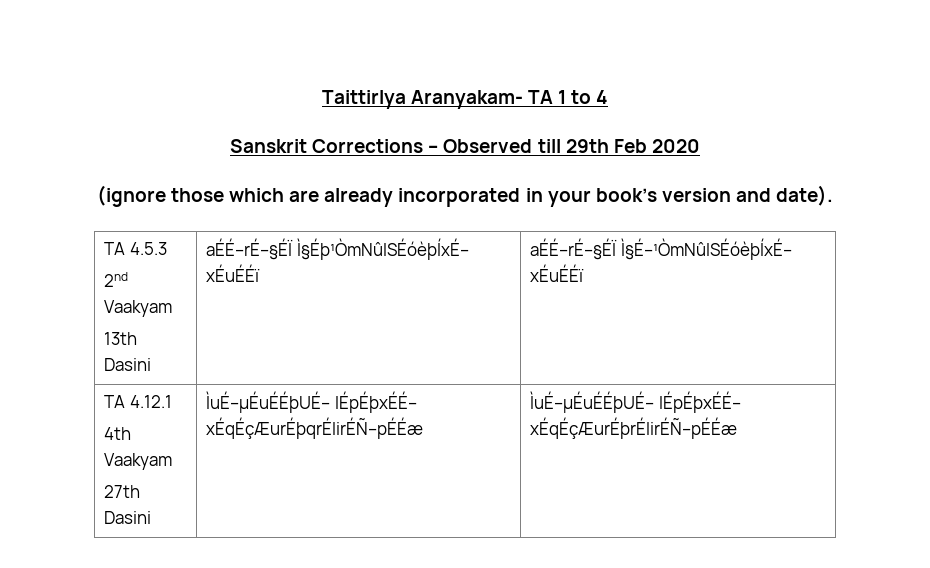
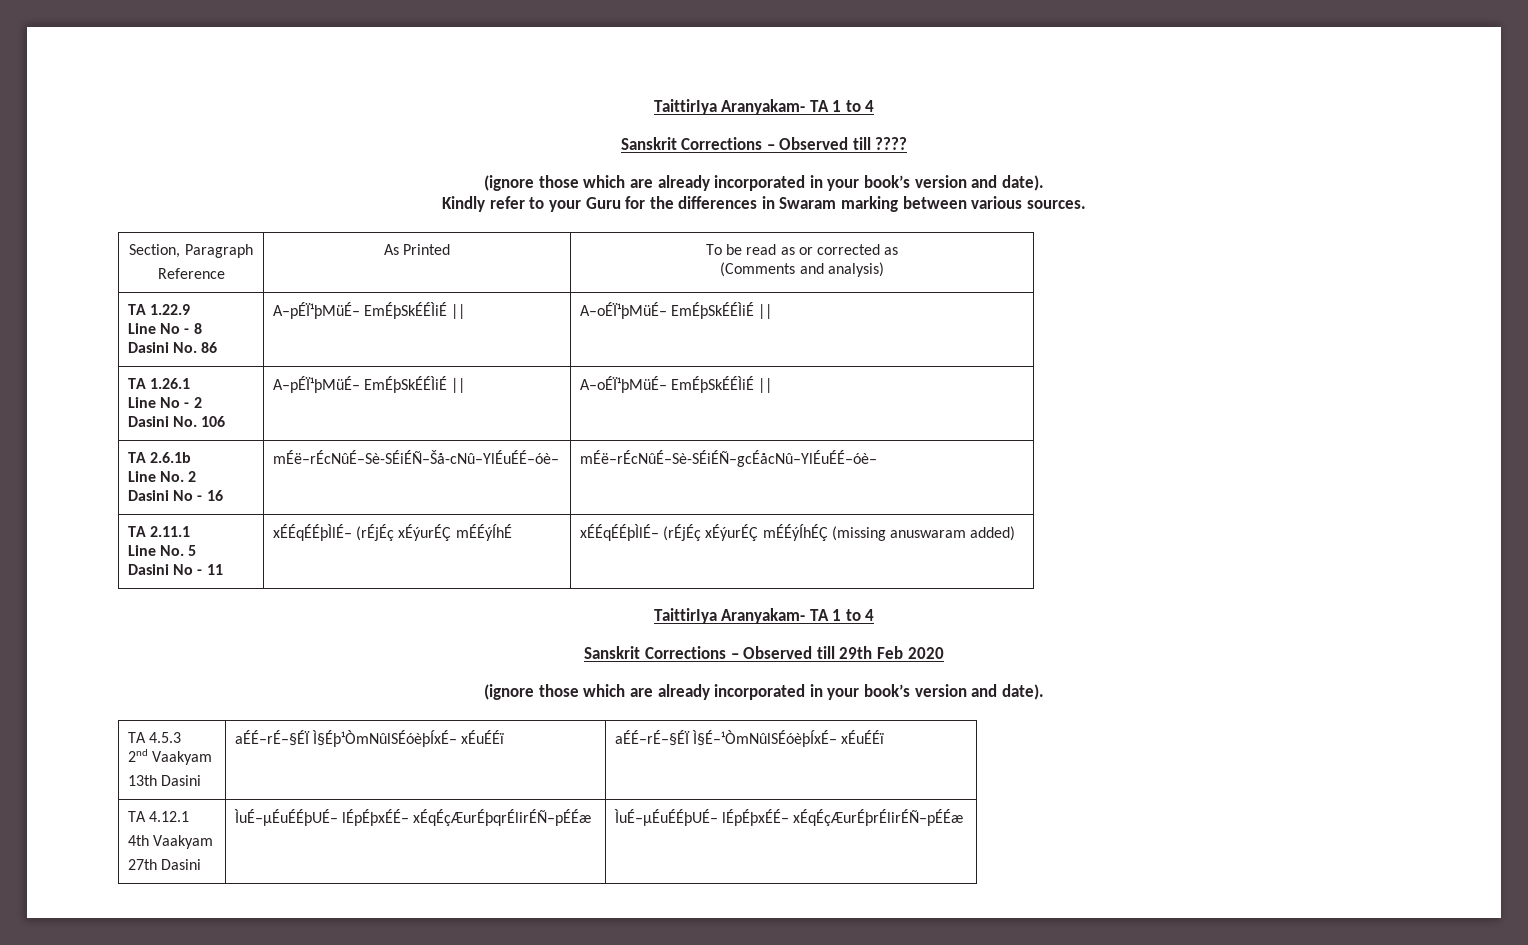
[321,90,609,109] TaittirIya Aranyakam- TA 1 to 4 -> [653,99,875,115] [620,137,908,150] [484,175,1044,191] [442,196,1086,212] [129,244,253,258] [157,268,225,279] [383,244,451,255] [705,244,899,255] [720,262,884,277] [127,304,191,315] [127,323,202,334] [127,342,218,353] [272,302,466,319] [579,302,773,319] [127,378,191,389] [127,397,202,408] [127,416,226,427] [272,376,466,393] [579,376,773,393] [127,452,192,463] [127,471,197,482] [127,490,223,501] [272,450,559,464] [579,450,877,467] [127,526,191,537] [127,545,197,556] [127,564,223,575] [272,524,512,541] [579,524,1016,541] [653,608,875,624] TaittirIya Aranyakam- TA 1 to 4 // Sanskrit Corrections – Observed till ???? // (ignore those which are already incorporated in your book’s version and date). // Kindly refer to your Guru for the differences in Swaram marking between various sources. // Section, Paragraph // Reference | As Printed | To be read as or corrected as // (Comments and analysis) // TA 1.22.9 // Line No - 8 // Dasini No. 86 | A–pÉÏ¹þMüÉ– EmÉþSkÉÉÌiÉ || | A–oÉÏ¹þMüÉ– EmÉþSkÉÉÌiÉ || // TA 1.26.1 // Line No - 2 // Dasini No. 106 | A–pÉÏ¹þMüÉ– EmÉþSkÉÉÌiÉ || | A–oÉÏ¹þMüÉ– EmÉþSkÉÉÌiÉ || // TA 2.6.1b // Line No. 2 // Dasini No - 16 | mÉë–rÉcNûÉ–Sè-SÉiÉÑ–Šå-cNû–YlÉuÉÉ–óè– | mÉë–rÉcNûÉ–Sè-SÉiÉÑ–gcÉåcNû–YlÉuÉÉ–óè– // TA 2.11.1 // Line No. 5 // Dasini No - 11 | xÉÉqÉÉþÌlÉ– (rÉjÉç xÉýurÉÇ mÉÉýÍhÉ | xÉÉqÉÉþÌlÉ– (rÉjÉç xÉýurÉÇ mÉÉýÍhÉÇ (missing anuswaram added) // TaittirIya Aranyakam- TA 1 to 4

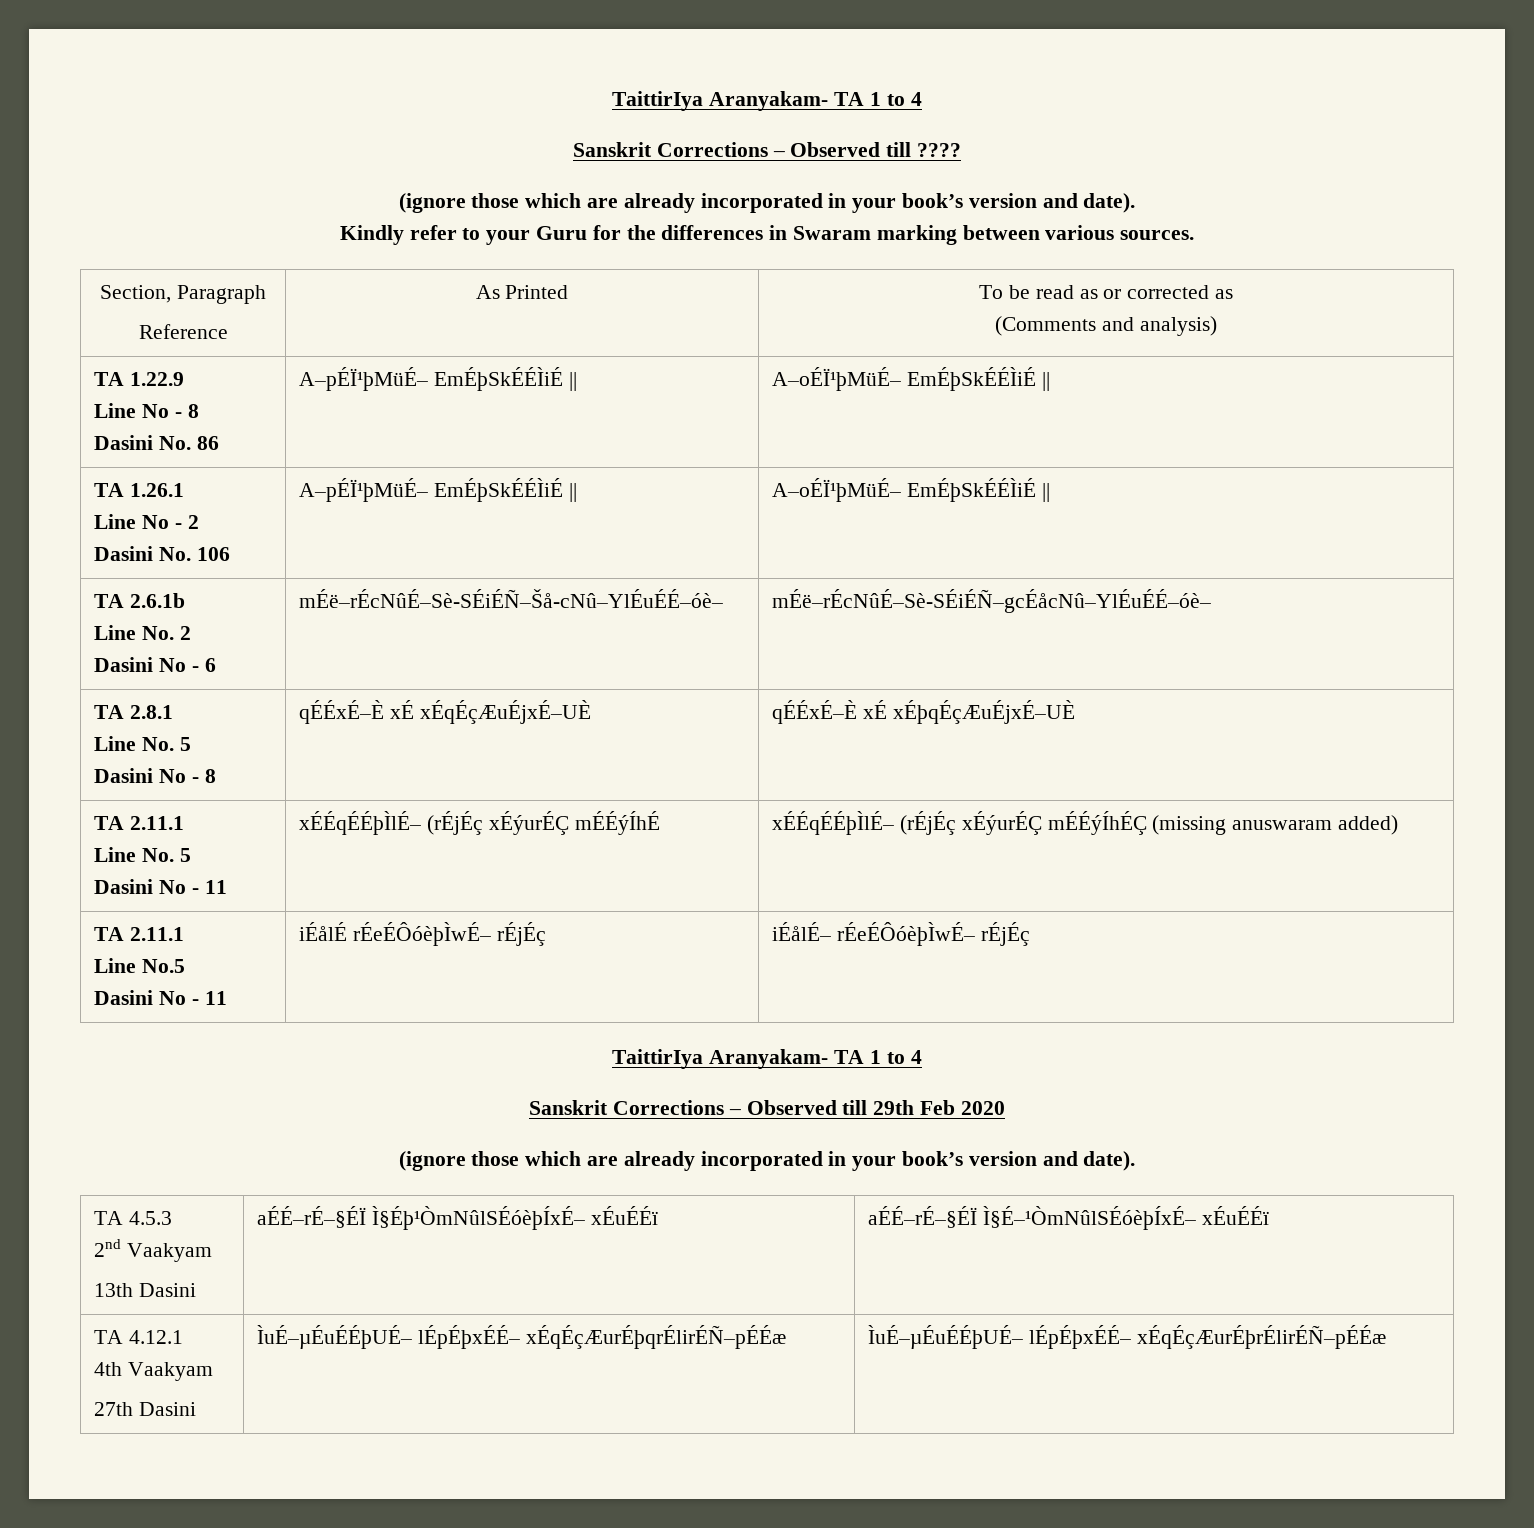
[206,490,223,501] 16 -> [204,658,216,672] 6
(877, 458) none -> [94,705,174,719] [94,736,191,751] [94,768,216,783] [299,700,591,724] [772,700,1075,724] // TA 2.8.1 // Line No. 5 // Dasini No - 8 | qÉÉxÉ–È xÉ xÉqÉçÆuÉjxÉ–UÈ | qÉÉxÉ–È xÉ xÉþqÉçÆuÉjxÉ–UÈ
(1016, 533) none -> [94,927,185,941] [94,958,186,973] [94,990,227,1005] [299,922,546,946] [772,922,1030,946] // TA 2.11.1 // Line No.5 // Dasini No - 11 | iÉålÉ rÉeÉÔóèþÌwÉ– rÉjÉç | iÉålÉ– rÉeÉÔóèþÌwÉ– rÉjÉç

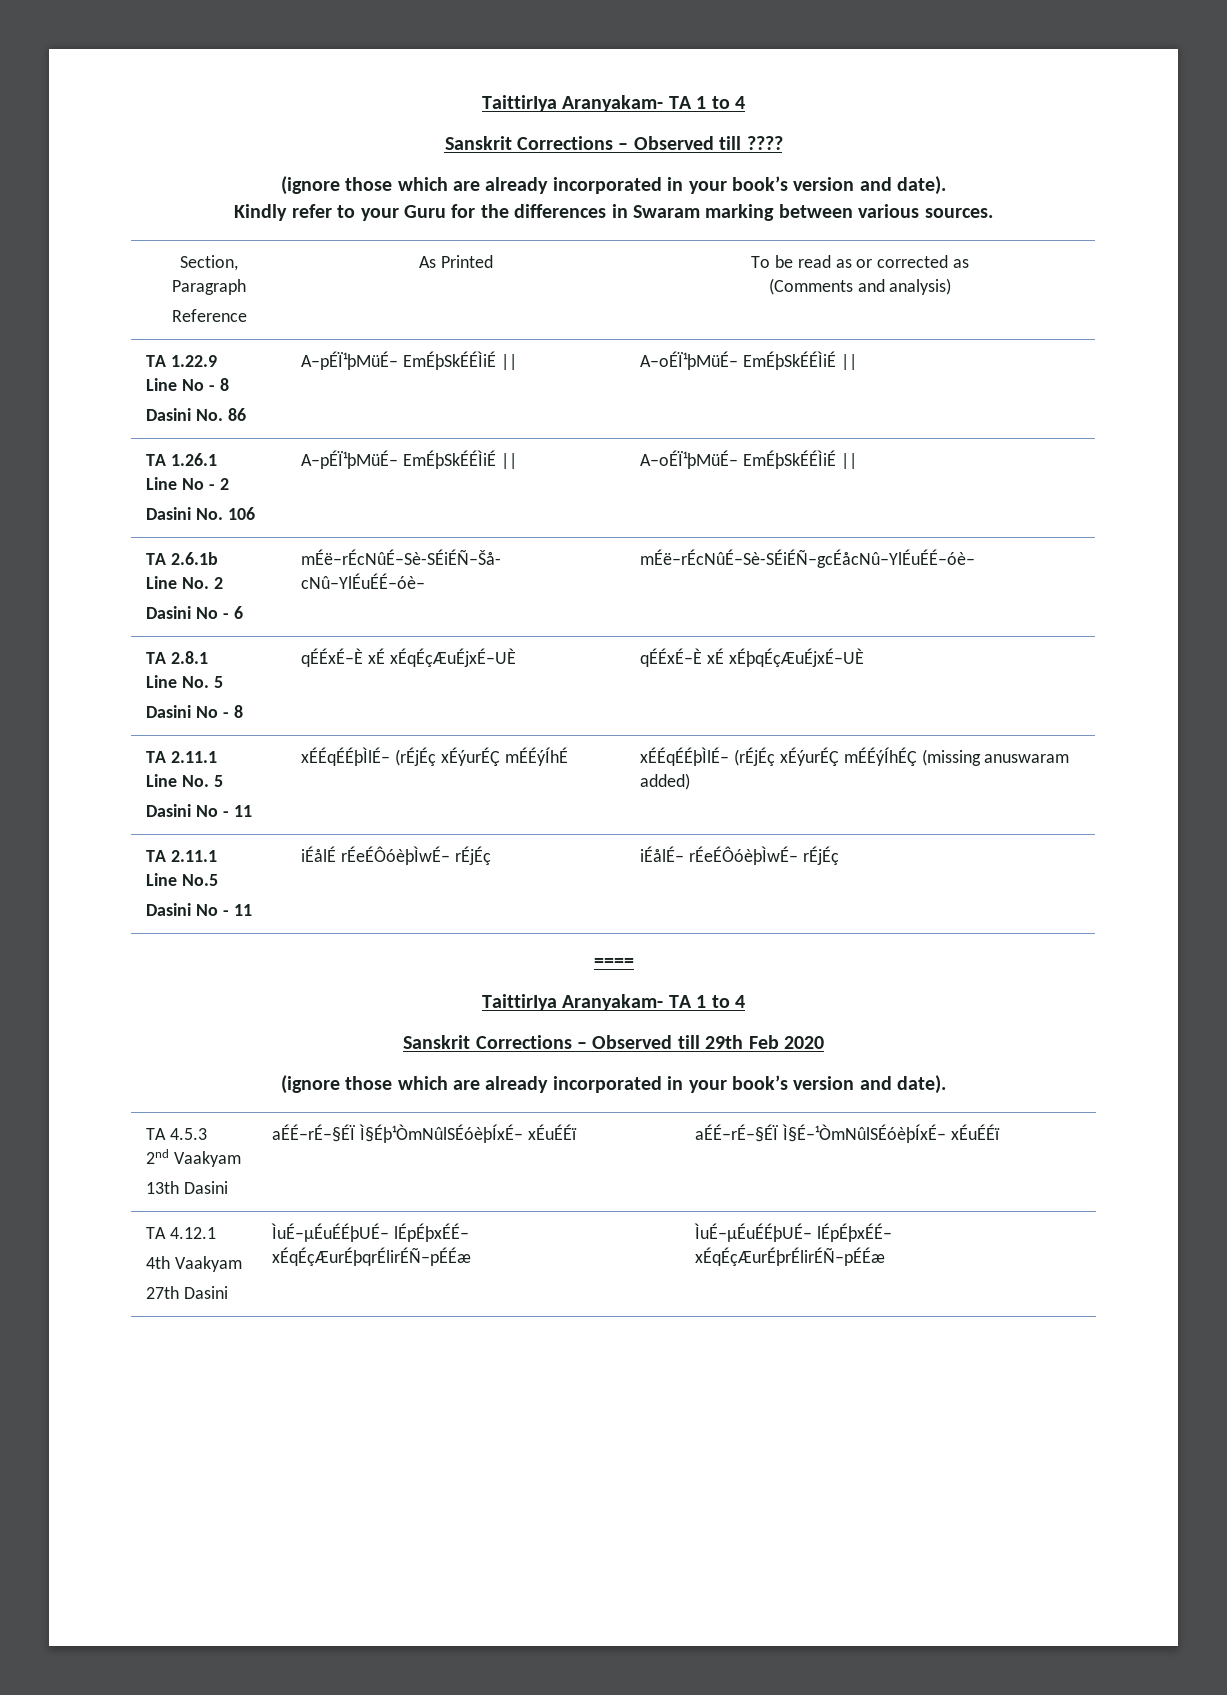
(1030, 934) none -> [593,958,634,967] // ====

